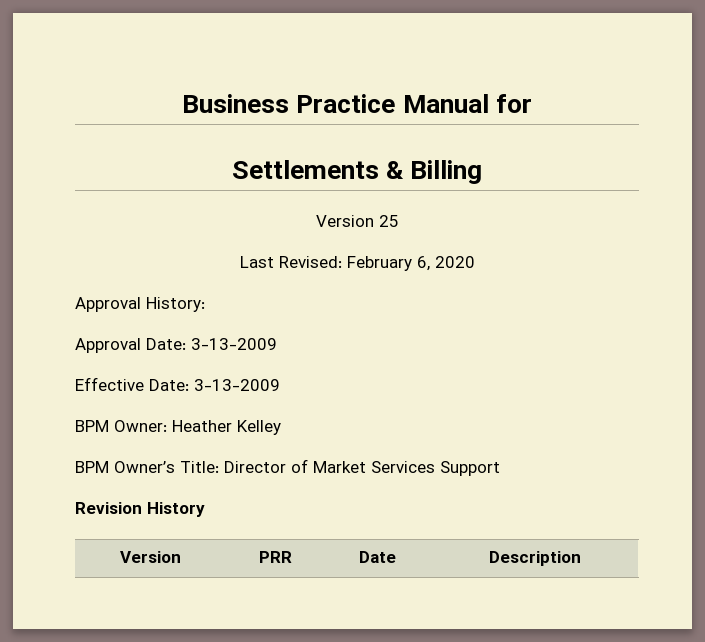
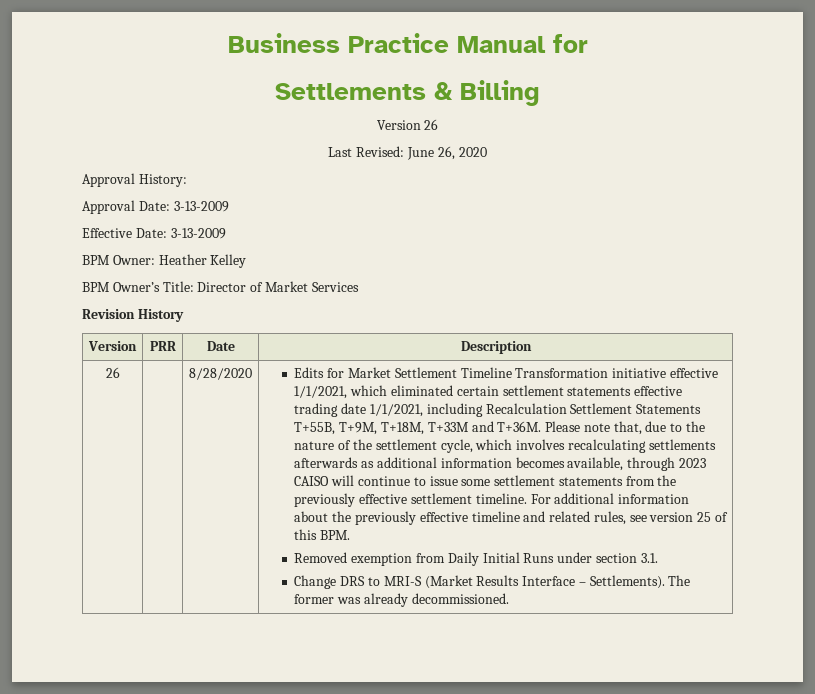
[378,215,399,227] 25 -> [424,119,439,130] 26
[346,256,430,271] February 6, -> [406,146,455,160] June 26,
[440,461,500,476] Support -> (359, 287) none
(581, 558) none -> [105,367,120,378] [189,368,252,380] [294,367,718,378] [294,385,683,399] [294,403,702,417] [294,421,706,435] [294,439,716,453] [294,457,706,471] [294,475,677,486] [294,493,690,507] [294,511,729,525] [294,529,351,540] [294,552,658,566] [294,575,691,589] [294,593,509,607] // 26 | | 8/28/2020 | Edits for Market Settlement Timeline Transformation initiative effective 1/1/2021, which eliminated certain settlement statements effective trading date 1/1/2021, including Recalculation Settlement Statements T+55B, T+9M, T+18M, T+33M and T+36M. Please note that, due to the nature of the settlement cycle, which involves recalculating settlements afterwards as additional information becomes available, through 2023 CAISO will continue to issue some settlement statements from the previously effective settlement timeline. For additional information about the previously effective timeline and related rules, see version 25 of this BPM. // Removed exemption from Daily Initial Runs under section 3.1. // Change DRS to MRI-S (Market Results Interface – Settlements). The former was already decommissioned.

